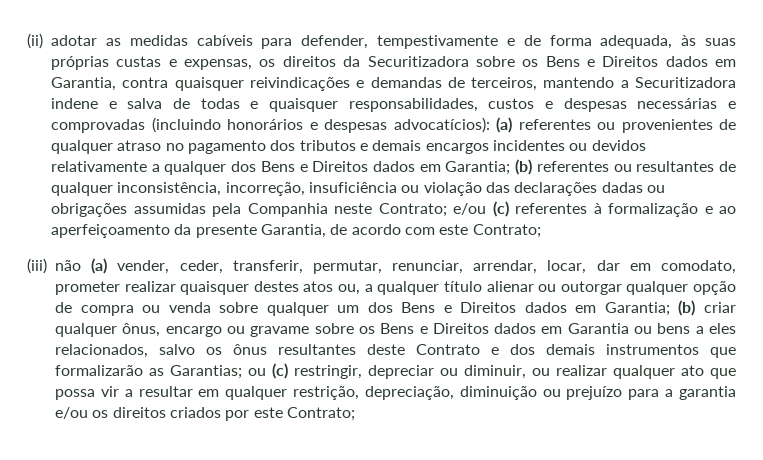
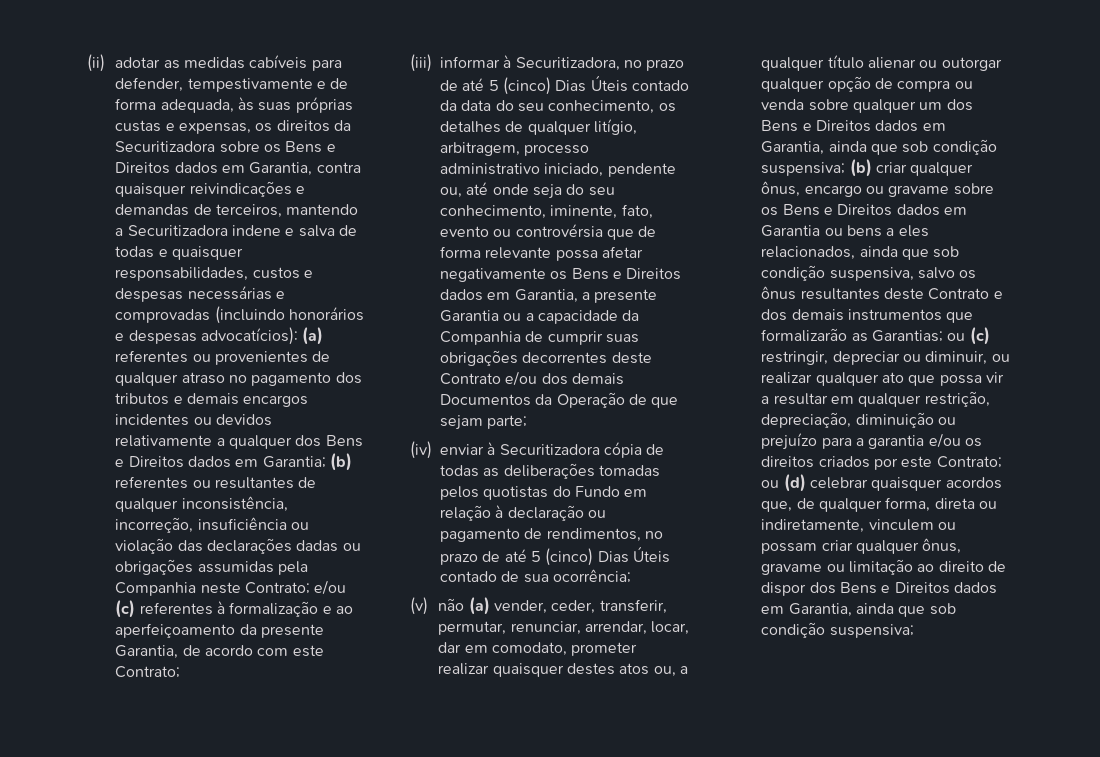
(47, 266) none -> [440,55,685,71] [440,75,689,95] [440,100,676,114] [440,119,637,135] [440,142,590,156] [440,163,676,177] [440,182,615,199] [440,204,653,219] [440,224,657,240] [440,246,643,261] [440,268,682,282] [440,289,658,303] [440,310,640,324] [440,331,639,345] [440,350,652,366] [440,371,624,386] [440,392,679,408] [440,415,528,430] [410,441,665,459] [440,463,660,479] [440,486,648,500] [440,505,606,521] [440,528,663,542] [440,546,670,566] [440,569,631,583] [410,597,428,615] informar à Securitizadora, no prazo de até 5 (cinco) Dias Úteis contado da data do seu conhecimento, os detalhes de qualquer litígio, arbitragem, processo administrativo iniciado, pendente ou, até onde seja do seu conhecimento, iminente, fato, evento ou controvérsia que de forma relevante possa afetar negativamente os Bens e Direitos dados em Garantia, a presente Garantia ou a capacidade da Companhia de cumprir suas obrigações decorrentes deste Contrato e/ou dos demais Documentos da Operação de que sejam parte; // (iv) enviar à Securitizadora cópia de todas as deliberações tomadas pelos quotistas do Fundo em relação à declaração ou pagamento de rendimentos, no prazo de até 5 (cinco) Dias Úteis contado de sua ocorrência; // (v)
[604,302,670,316] Garantia; -> [761,139,997,155] [761,162,846,176] Garantia, ainda que sob condição suspensiva;
(148, 351) none -> [859,246,960,260] [761,265,914,281] ainda que sob condição suspensiva,
(355, 414) none -> [761,474,1002,492] [761,497,998,512] [761,519,957,533] [761,538,962,554] [761,559,1007,575] [761,582,998,596] [761,603,956,617] [761,622,914,638] ou (d) celebrar quaisquer acordos que, de qualquer forma, direta ou indiretamente, vinculem ou possam criar qualquer ônus, gravame ou limitação ao direito de dispor dos Bens e Direitos dados em Garantia, ainda que sob condição suspensiva;

